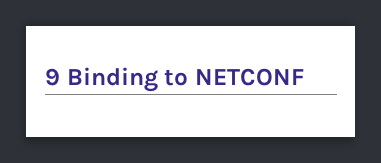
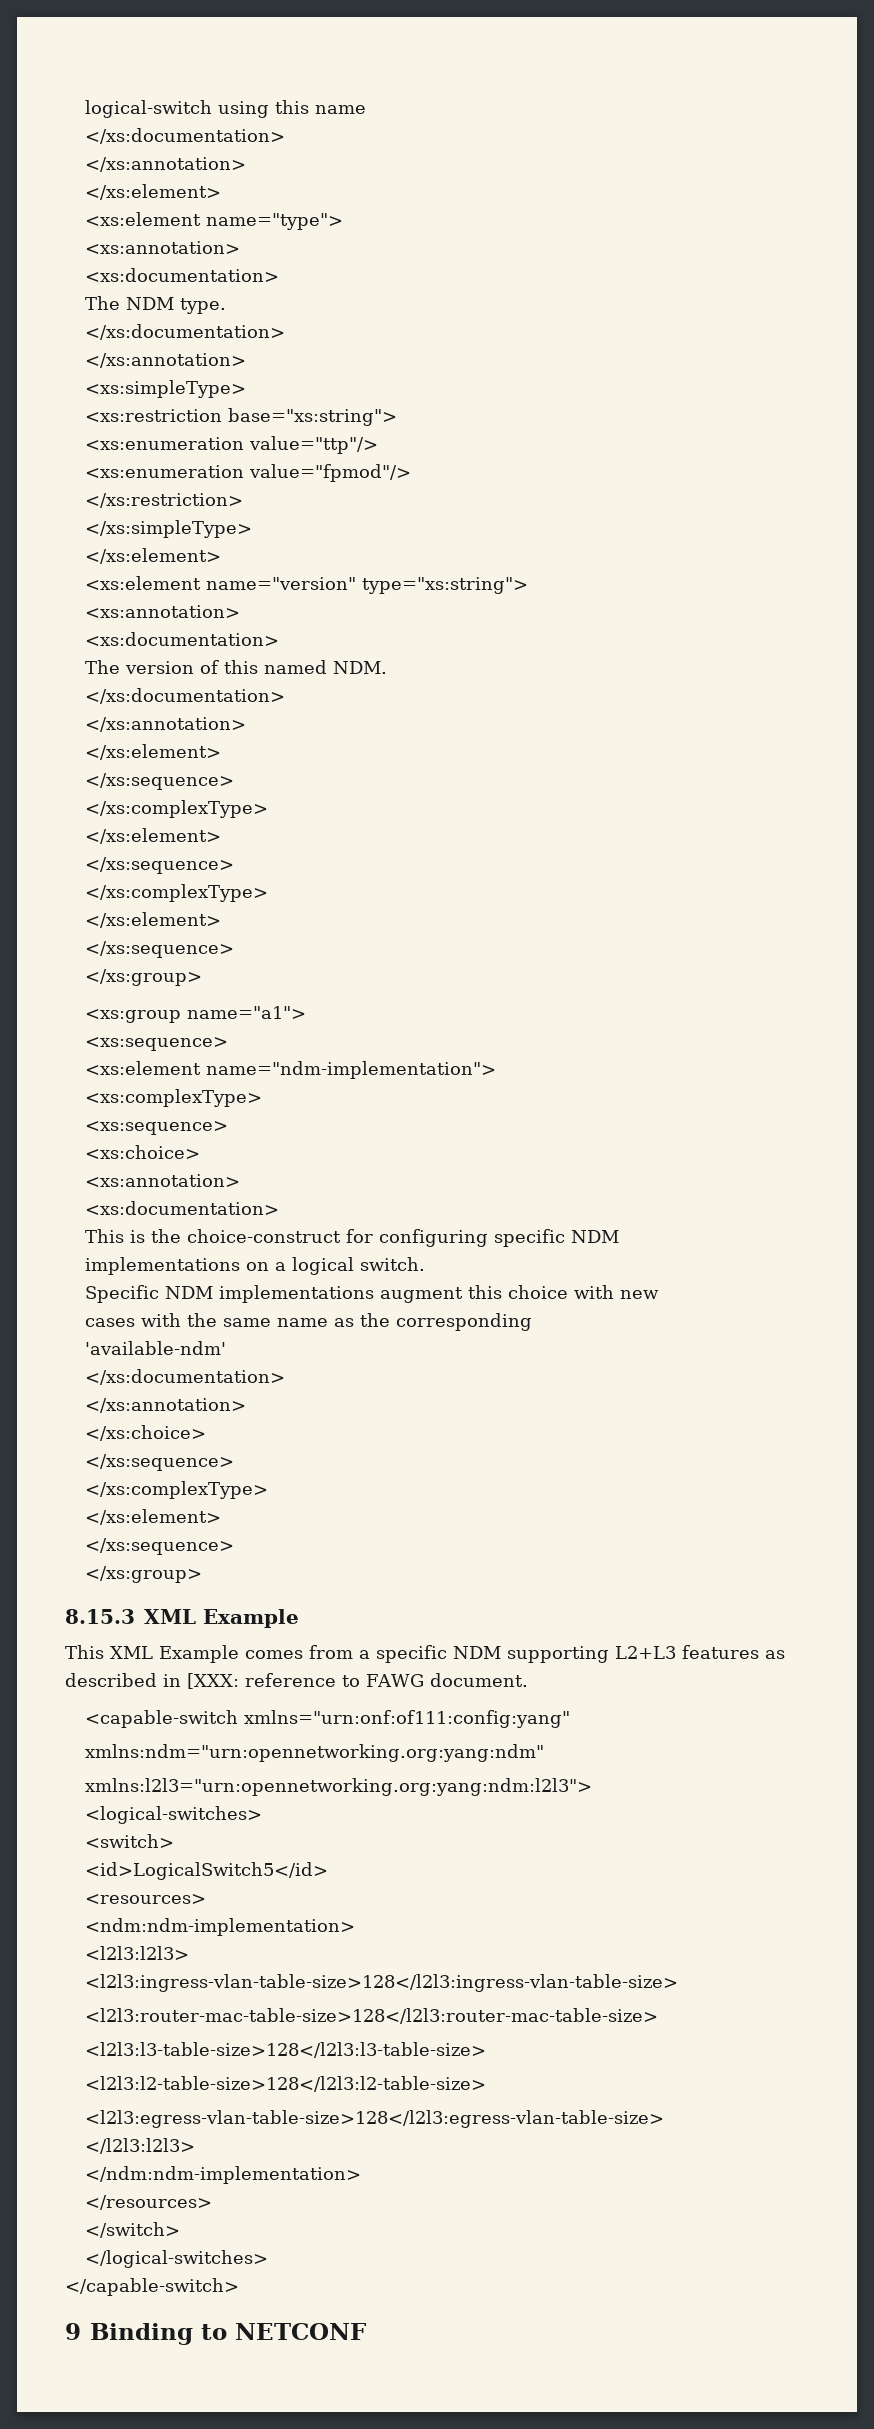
(45, 77) none -> [85,100,367,118] [85,128,286,144] [85,157,247,172] [85,184,222,200] [85,212,344,230] [85,241,241,254] [85,268,280,282] [85,296,227,314] [85,324,286,340] [85,353,247,368] [85,380,247,398] [85,408,398,426] [85,436,379,454] [85,464,412,482] [85,493,244,508] [85,520,253,538] [85,548,222,564] [85,576,529,594] [85,605,241,618] [85,632,280,646] [85,660,388,674] [85,688,286,704] [85,717,247,732] [85,744,222,760] [85,773,235,790] [85,800,269,818] [85,828,222,844] [85,857,235,874] [85,884,269,902] [85,912,222,928] [85,941,235,958] [85,969,203,986] [85,1006,307,1023] [85,1037,229,1051] [85,1061,497,1079] [85,1089,263,1107] [85,1121,229,1135] [85,1145,201,1159] [85,1174,241,1187] [85,1201,280,1215] [85,1229,620,1247] [85,1257,426,1275] [85,1285,660,1303] [85,1313,533,1331] [85,1341,227,1355] [85,1369,286,1385] [85,1398,247,1413] [85,1425,207,1441] [85,1454,235,1471] [85,1481,269,1499] [85,1509,222,1525] [85,1538,235,1555] [85,1566,203,1583] [65,1609,299,1628] [65,1645,785,1663] [65,1673,528,1689] [85,1710,571,1728] [85,1744,545,1762] [85,1778,593,1796] [85,1806,263,1824] [85,1834,175,1848] [85,1862,329,1880] [85,1894,207,1904] [85,1918,356,1936] [85,1946,190,1960] [85,1974,679,1992] [85,2008,659,2024] [85,2042,487,2058] [85,2076,487,2092] [85,2110,665,2128] [85,2138,196,2154] [85,2166,362,2184] [85,2195,213,2210] [85,2222,181,2238] [85,2250,269,2268] [65,2278,239,2296] logical-switch using this name // </xs:documentation> // </xs:annotation> // </xs:element> // <xs:element name="type"> // <xs:annotation> // <xs:documentation> // The NDM type. // </xs:documentation> // </xs:annotation> // <xs:simpleType> // <xs:restriction base="xs:string"> // <xs:enumeration value="ttp"/> // <xs:enumeration value="fpmod"/> // </xs:restriction> // </xs:simpleType> // </xs:element> // <xs:element name="version" type="xs:string"> // <xs:annotation> // <xs:documentation> // The version of this named NDM. // </xs:documentation> // </xs:annotation> // </xs:element> // </xs:sequence> // </xs:complexType> // </xs:element> // </xs:sequence> // </xs:complexType> // </xs:element> // </xs:sequence> // </xs:group> // <xs:group name="a1"> // <xs:sequence> // <xs:element name="ndm-implementation"> // <xs:complexType> // <xs:sequence> // <xs:choice> // <xs:annotation> // <xs:documentation> // This is the choice-construct for configuring specific NDM // implementations on a logical switch. // Specific NDM implementations augment this choice with new // cases with the same name as the corresponding // 'available-ndm' // </xs:documentation> // </xs:annotation> // </xs:choice> // </xs:sequence> // </xs:complexType> // </xs:element> // </xs:sequence> // </xs:group> // 8.15.3 XML Example // This XML Example comes from a specific NDM supporting L2+L3 features as described in [XXX: reference to FAWG document. // <capable-switch xmlns="urn:onf:of111:config:yang" // xmlns:ndm="urn:opennetworking.org:yang:ndm" // xmlns:l2l3="urn:opennetworking.org:yang:ndm:l2l3"> // <logical-switches> // <switch> // <id>LogicalSwitch5</id> // <resources> // <ndm:ndm-implementation> // <l2l3:l2l3> // <l2l3:ingress-vlan-table-size>128</l2l3:ingress-vlan-table-size> // <l2l3:router-mac-table-size>128</l2l3:router-mac-table-size> // <l2l3:l3-table-size>128</l2l3:l3-table-size> // <l2l3:l2-table-size>128</l2l3:l2-table-size> // <l2l3:egress-vlan-table-size>128</l2l3:egress-vlan-table-size> // </l2l3:l2l3> // </ndm:ndm-implementation> // </resources> // </switch> // </logical-switches> // </capable-switch> //

